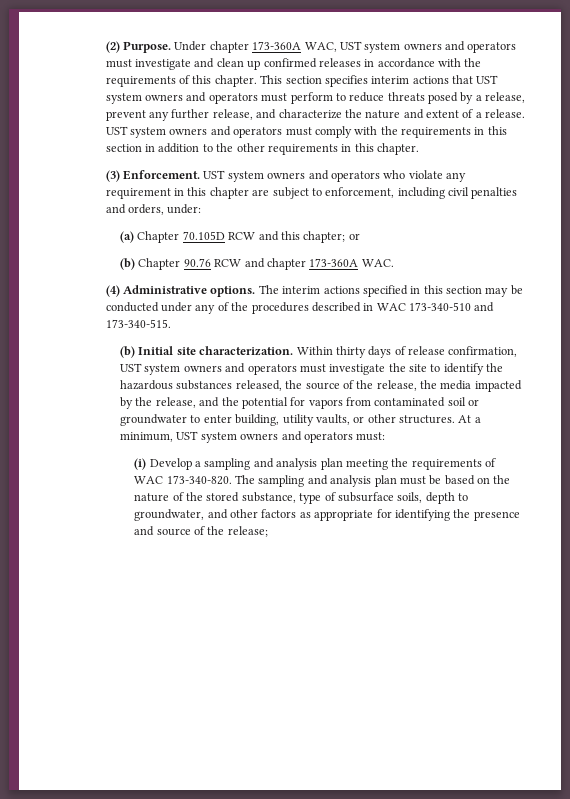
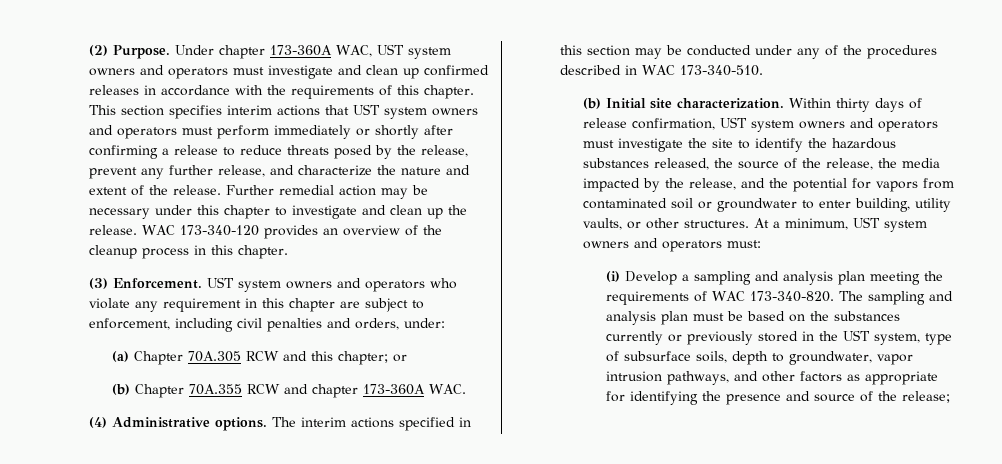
(333, 98) none -> [273,125,453,139] [88,145,218,159] immediately or shortly after confirming a release
[475,95,482,101] a -> [396,145,416,155] the
[475,109,526,118] [105,126,507,138] [105,143,338,155] a release. UST system owners and operators must comply with the requirements in this section in addition to the other requirements -> [148,185,428,199] [88,205,467,219] [88,225,442,239] [88,245,189,259] the release. Further remedial action may be necessary under this chapter to investigate and clean up the release. WAC 173-340-120 provides an overview of the cleanup process
[182,231,225,240] 70.105D -> [187,351,241,362] 70A.305
[183,258,211,267] 90.76 -> [188,384,242,395] 70A.355
[409,302,495,312] [105,319,171,328] 173-340-510 and 173-340-515. -> [679,65,763,76] 173-340-510.
[134,492,296,503] nature of the stored substance, -> [833,311,900,321] [605,330,920,345] substances currently or previously stored in the UST system,
(205, 515) none -> [876,354,913,365] [605,371,729,385] vapor intrusion pathways,

